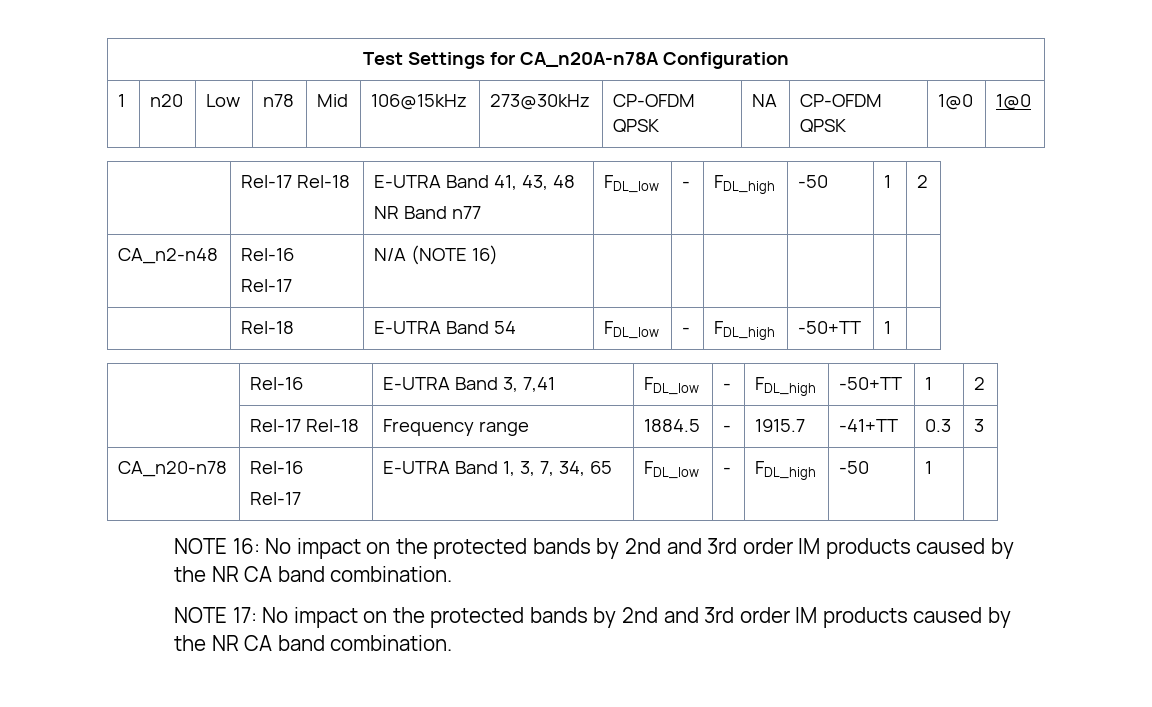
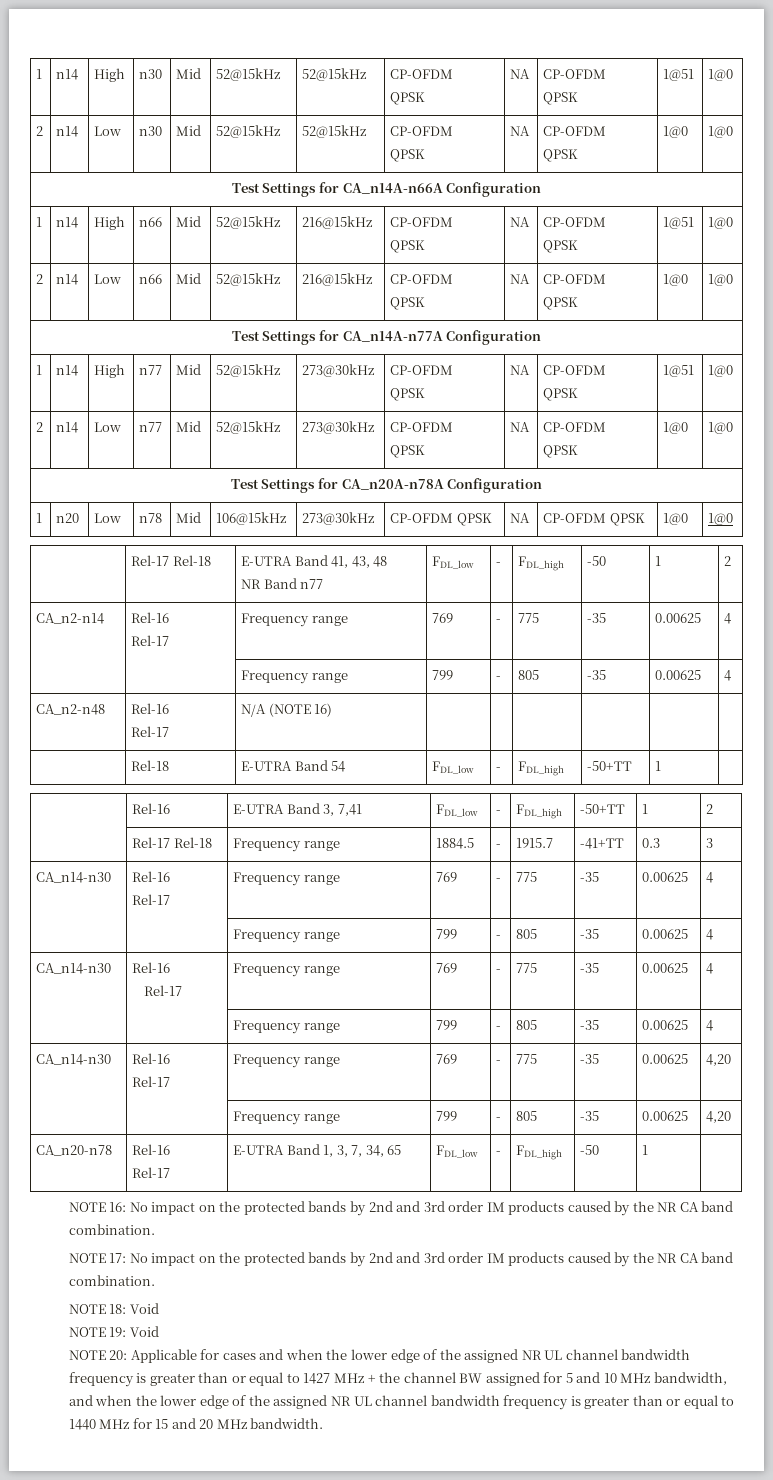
(363, 58) none -> [36,69,43,79] [56,69,79,80] [94,68,126,82] [139,69,163,79] [176,68,202,79] [216,68,282,81] [302,68,368,81] [390,69,454,79] [390,92,426,105] [510,69,531,79] [543,69,607,79] [543,92,579,105] [663,69,695,81] [708,69,734,81] [36,126,44,136] [56,126,79,137] [94,126,122,136] [139,126,163,136] [176,125,202,136] [216,125,282,138] [302,125,368,138] [390,126,454,136] [390,149,426,162] [510,126,531,136] [543,126,607,136] [543,149,579,162] [663,126,689,138] [708,126,734,138] [231,182,542,197] [36,217,43,227] [56,217,79,228] [94,216,126,230] [139,217,163,227] [176,216,202,227] [216,216,282,229] [302,216,374,229] [390,217,454,227] [390,240,426,253] [510,217,531,227] [543,217,607,227] [543,240,579,253] [663,217,695,229] [708,217,734,229] [36,274,44,284] [56,274,79,285] [94,274,122,284] [139,274,163,284] [176,273,202,284] [216,273,282,286] [302,273,374,286] [390,274,454,284] [390,297,426,310] [510,274,531,284] [543,274,607,284] [543,297,579,310] [663,274,689,286] [708,274,734,286] [231,330,542,345] [36,365,43,375] [56,365,79,376] [94,364,126,378] [139,365,163,375] [176,364,202,375] [216,364,282,377] [302,364,376,377] [390,365,454,375] [390,388,426,401] [510,365,531,375] [543,365,607,375] [543,388,579,401] [663,365,695,377] [708,365,734,377] [36,422,44,432] [56,422,79,433] [94,422,122,432] [139,422,163,432] [176,421,202,432] [216,421,282,434] [302,421,376,434] [390,422,454,432] [390,445,426,458] [510,422,531,432] [543,422,607,432] [543,445,579,458] [663,422,689,434] [708,422,734,434] 1 | n14 | High | n30 | Mid | 52@15kHz | 52@15kHz | CP-OFDM // QPSK | NA | CP-OFDM // QPSK | 1@51 | 1@0 // 2 | n14 | Low | n30 | Mid | 52@15kHz | 52@15kHz | CP-OFDM // QPSK | NA | CP-OFDM // QPSK | 1@0 | 1@0 // Test Settings for CA_n14A-n66A Configuration // 1 | n14 | High | n66 | Mid | 52@15kHz | 216@15kHz | CP-OFDM // QPSK | NA | CP-OFDM // QPSK | 1@51 | 1@0 // 2 | n14 | Low | n66 | Mid | 52@15kHz | 216@15kHz | CP-OFDM // QPSK | NA | CP-OFDM // QPSK | 1@0 | 1@0 // Test Settings for CA_n14A-n77A Configuration // 1 | n14 | High | n77 | Mid | 52@15kHz | 273@30kHz | CP-OFDM // QPSK | NA | CP-OFDM // QPSK | 1@51 | 1@0 // 2 | n14 | Low | n77 | Mid | 52@15kHz | 273@30kHz | CP-OFDM // QPSK | NA | CP-OFDM // QPSK | 1@0 | 1@0 //
(929, 181) none -> [36,613,105,624] [131,612,170,623] [131,635,170,646] [241,613,348,627] [432,613,454,623] [496,619,502,623] [518,613,540,623] [587,613,607,623] [655,613,702,623] [724,613,732,624] [241,670,348,684] [432,670,454,680] [496,676,502,680] [518,670,540,680] [587,670,607,680] [655,670,702,680] [724,670,732,681] // CA_n2-n14 | Rel-16 // Rel-17 | Frequency range | 769 | - | 775 | -35 | 0.00625 | 4 // | | Frequency range | 799 | - | 805 | -35 | 0.00625 | 4
(985, 425) none -> [36,872,112,883] [132,871,171,882] [132,894,171,905] [233,872,340,886] [436,872,458,882] [496,878,502,882] [516,872,538,882] [580,872,600,882] [642,872,689,882] [706,872,714,883] [233,929,340,943] [436,929,458,939] [496,935,502,939] [516,929,538,939] [580,929,600,939] [642,929,689,939] [706,929,714,940] [36,963,112,974] [132,962,171,973] [143,985,182,996] [233,963,340,977] [436,963,458,973] [496,969,502,973] [516,963,538,973] [580,963,600,973] [642,963,689,973] [706,963,714,974] [233,1020,340,1034] [436,1020,458,1030] [496,1026,502,1030] [516,1020,538,1030] [580,1020,600,1030] [642,1020,689,1030] [706,1020,714,1031] [36,1054,112,1065] [132,1053,171,1064] [132,1076,171,1087] [233,1054,340,1068] [436,1054,458,1064] [496,1060,502,1064] [516,1054,538,1064] [580,1054,600,1064] [642,1054,689,1064] [706,1054,732,1066] [233,1111,340,1125] [436,1111,458,1121] [496,1117,502,1121] [516,1111,538,1121] [580,1111,600,1121] [642,1111,689,1121] [706,1111,732,1123] // CA_n14-n30 | Rel-16 // Rel-17 | Frequency range | 769 | - | 775 | -35 | 0.00625 | 4 // | | Frequency range | 799 | - | 805 | -35 | 0.00625 | 4 // CA_n14-n30 | Rel-16 // Rel-17 | Frequency range | 769 | - | 775 | -35 | 0.00625 | 4 // | | Frequency range | 799 | - | 805 | -35 | 0.00625 | 4 // CA_n14-n30 | Rel-16 // Rel-17 | Frequency range | 769 | - | 775 | -35 | 0.00625 | 4,20 // | | Frequency range | 799 | - | 805 | -35 | 0.00625 | 4,20
(453, 643) none -> [68,1303,159,1314] [68,1326,159,1337] [68,1349,691,1363] [68,1372,727,1387] [68,1395,735,1410] [68,1418,324,1430] // NOTE 18: Void // NOTE 19: Void // NOTE 20: Applicable for cases and when the lower edge of the assigned NR UL channel bandwidth frequency is greater than or equal to 1427 MHz + the channel BW assigned for 5 and 10 MHz bandwidth, and when the lower edge of the assigned NR UL channel bandwidth frequency is greater than or equal to 1440 MHz for 15 and 20 MHz bandwidth.

